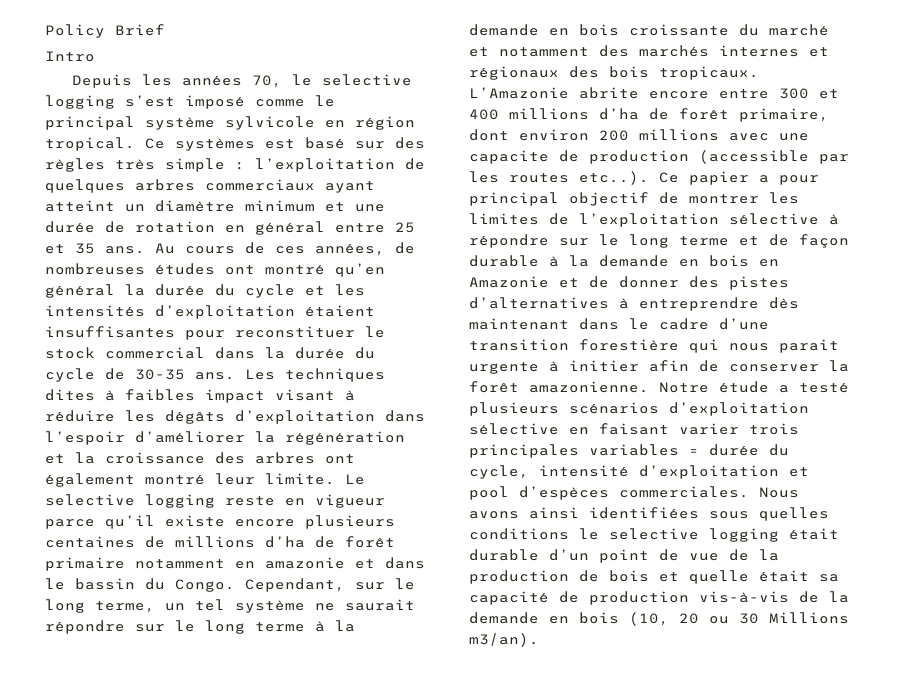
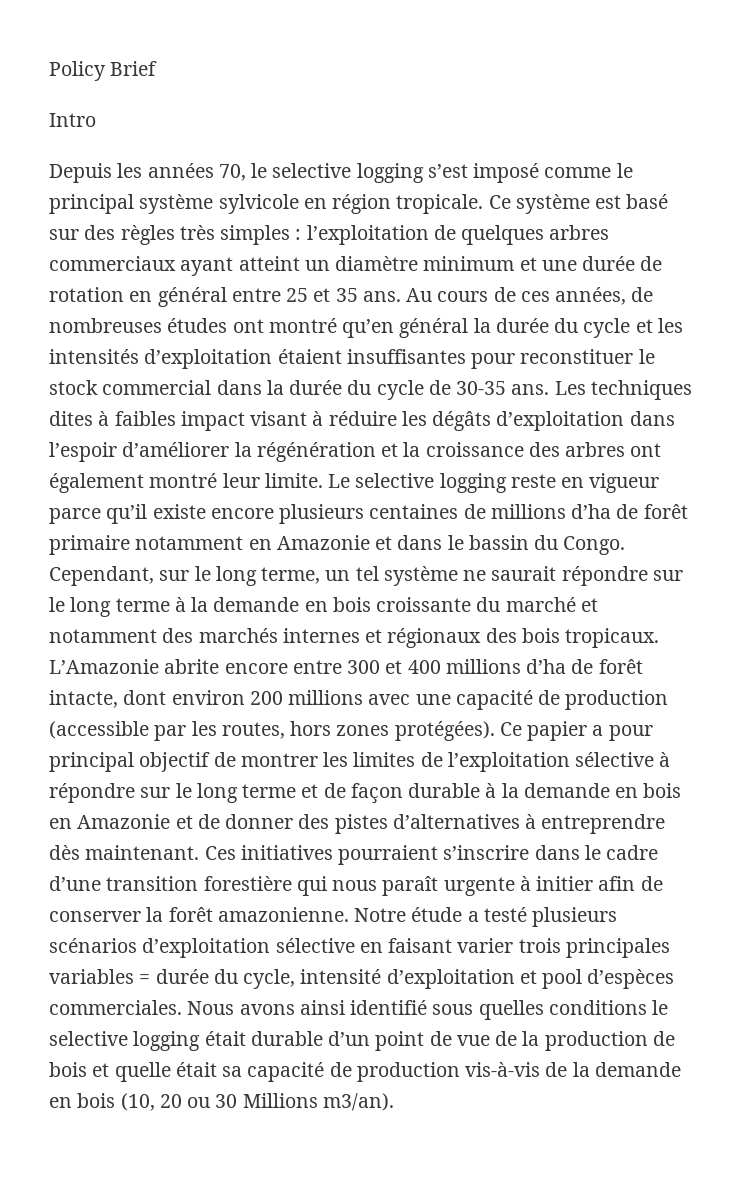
[45,137,255,151] tropical. Ce systèmes -> [396,194,590,214] tropicale. Ce système
[165,158,225,172] simple -> [220,225,291,245] simples
[265,557,345,569] amazonie -> [276,535,370,550] Amazonie
[739,108,829,122] primaire, -> [49,690,118,708] intacte,
[469,150,549,164] capacite -> [455,690,533,710] capacité
[509,171,649,185] routes etc..). -> [221,721,495,741] routes, hors zones protégées).
[469,318,569,330] maintenant -> [85,845,530,865] maintenant. Ces initiatives pourraient s’inscrire
[779,339,839,353] parait -> [382,876,439,896] paraît
[589,507,699,519] identifiées -> [350,1000,428,1015] identifié

